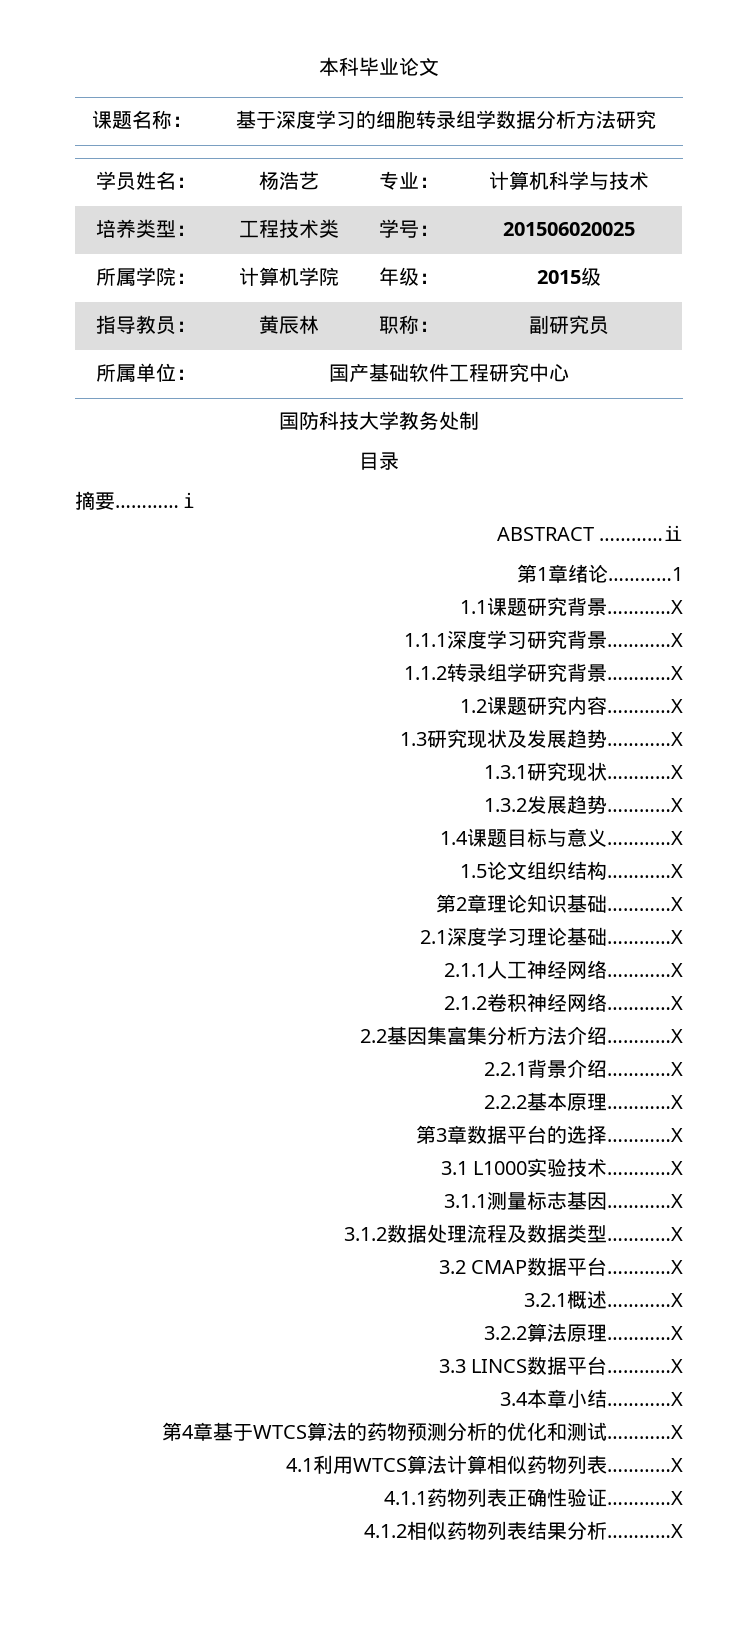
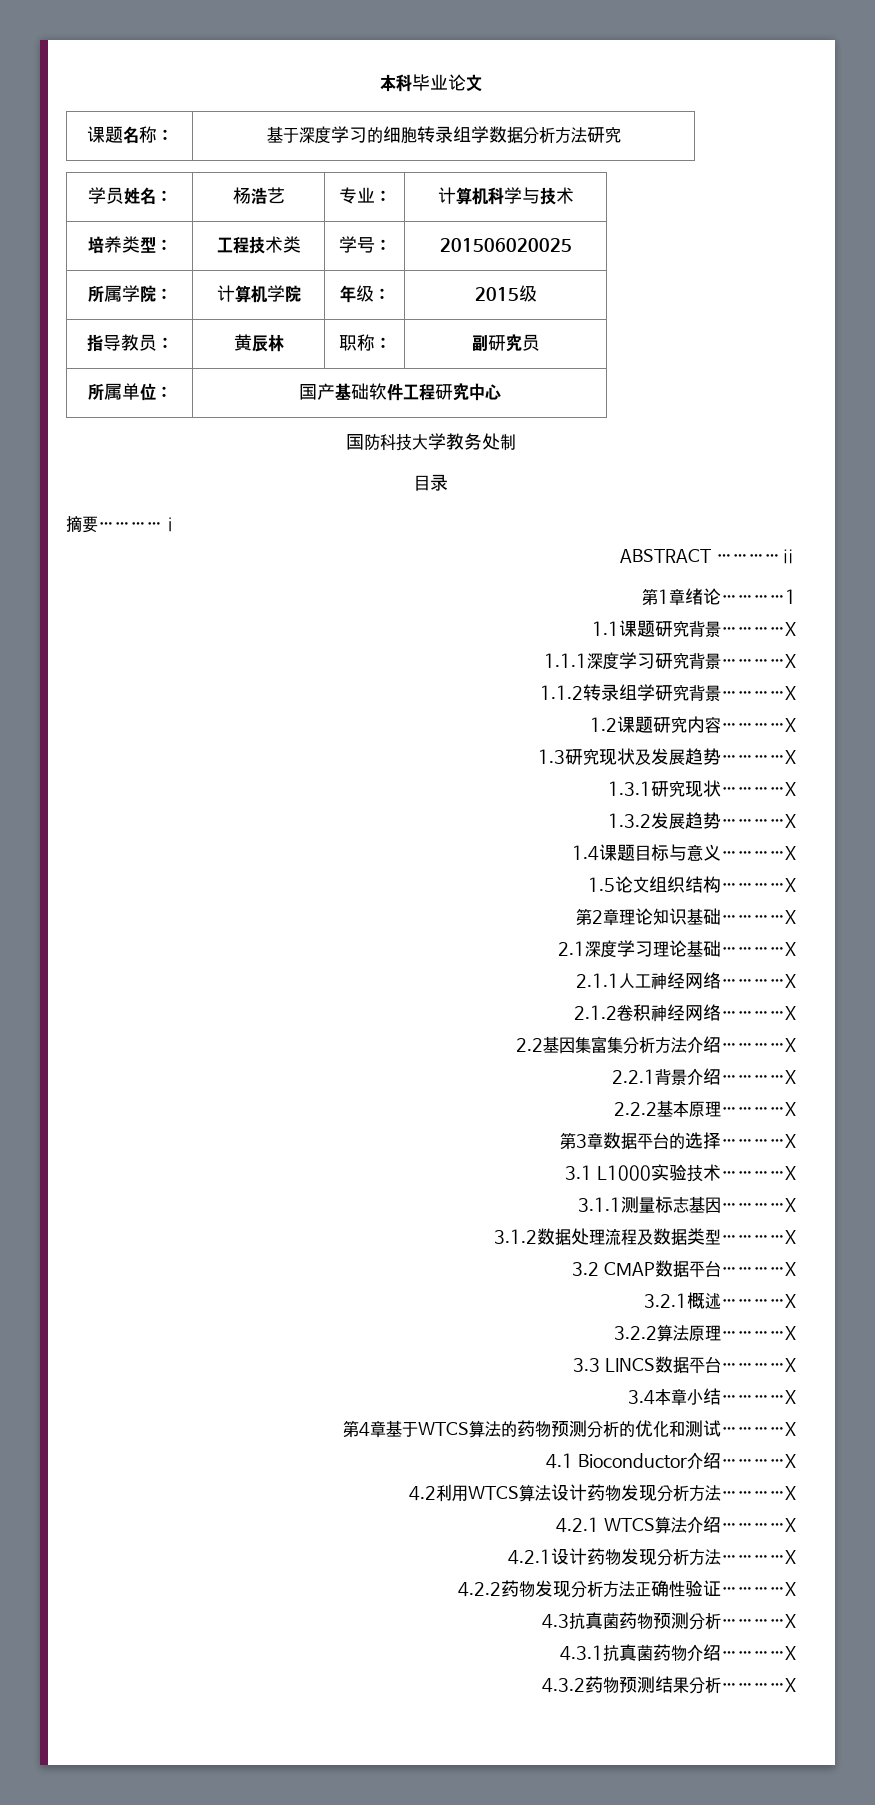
[313,1455,683,1474] [384,1488,683,1507] [364,1521,527,1540] 利用WTCS算法计算相似药物列表…………X // 4.1.1药物列表正确性验证…………X // 4.1.2相似药物列表 -> [578,1452,796,1470] [409,1484,796,1502] [556,1516,796,1534] [508,1548,796,1566] [458,1580,796,1598] [542,1612,796,1630] [560,1644,796,1662] [542,1676,655,1693] Bioconductor介绍…………X // 4.2利用WTCS算法设计药物发现分析方法…………X // 4.2.1 WTCS算法介绍…………X // 4.2.1设计药物发现分析方法…………X // 4.2.2药物发现分析方法正确性验证…………X // 4.3抗真菌药物预测分析…………X // 4.3.1抗真菌药物介绍…………X // 4.3.2药物预测

